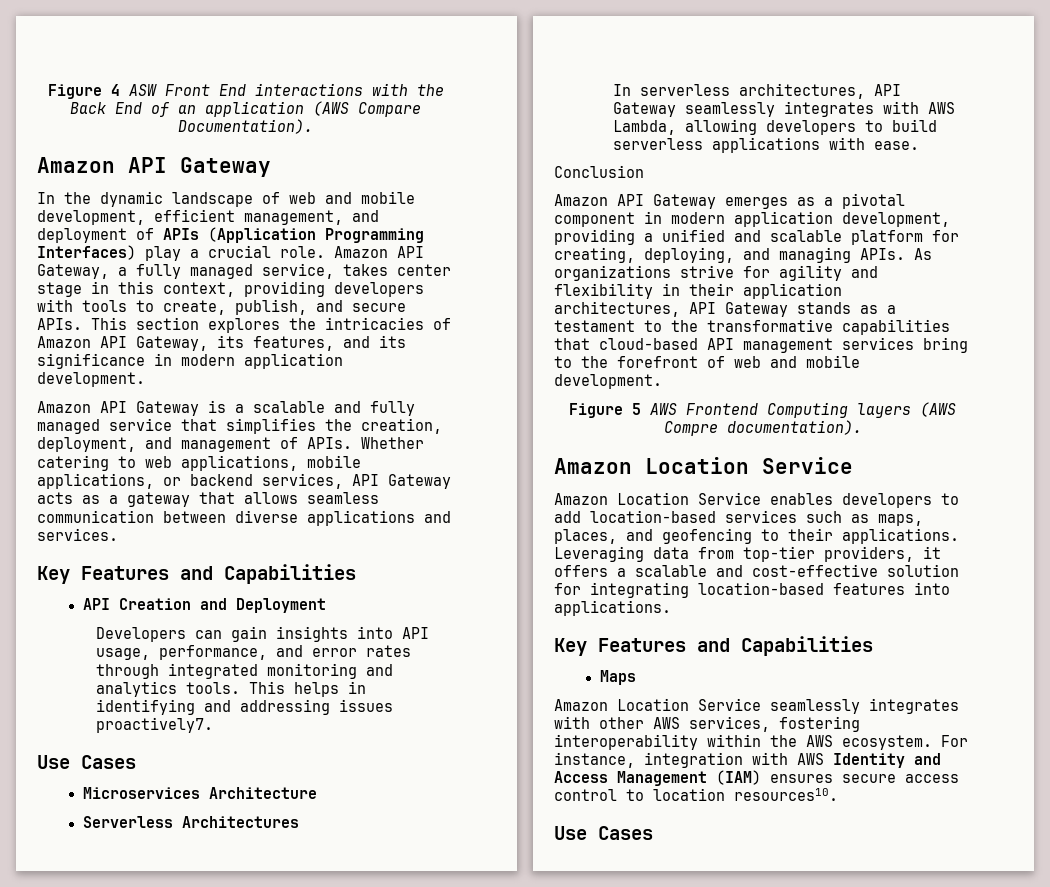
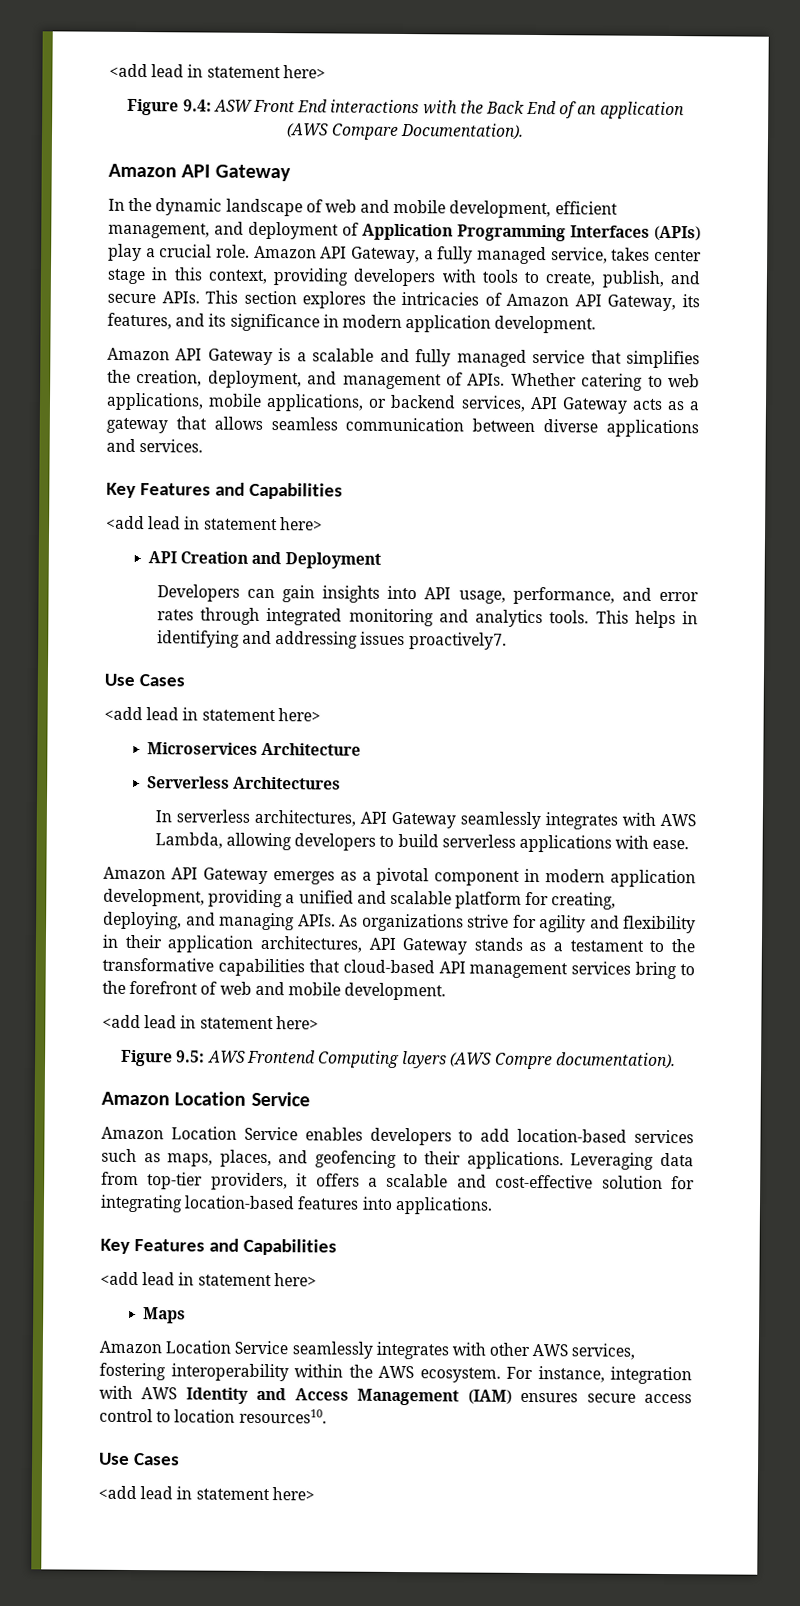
[47,84,120,99] Figure 4 -> [109,63,326,79] [127,98,212,116] <add lead in statement here> // Figure 9.4:
[163,227,424,243] [37,245,136,260] APIs (Application Programming Interfaces) -> [362,223,701,242] Application Programming Interfaces (APIs)
(356, 574) none -> [106,515,323,531] // <add lead in statement here>
(136, 762) none -> [104,706,321,722] // <add lead in statement here>
[554,165,644,178] // Conclusion -> (690, 844) none
[569,403,641,418] // Figure 5 -> [102,1014,319,1030] [121,1049,206,1067] // <add lead in statement here> // Figure 9.5:
(873, 646) none -> [100,1271,317,1287] // <add lead in statement here>
(653, 833) none -> [98,1485,315,1501] // <add lead in statement here>

